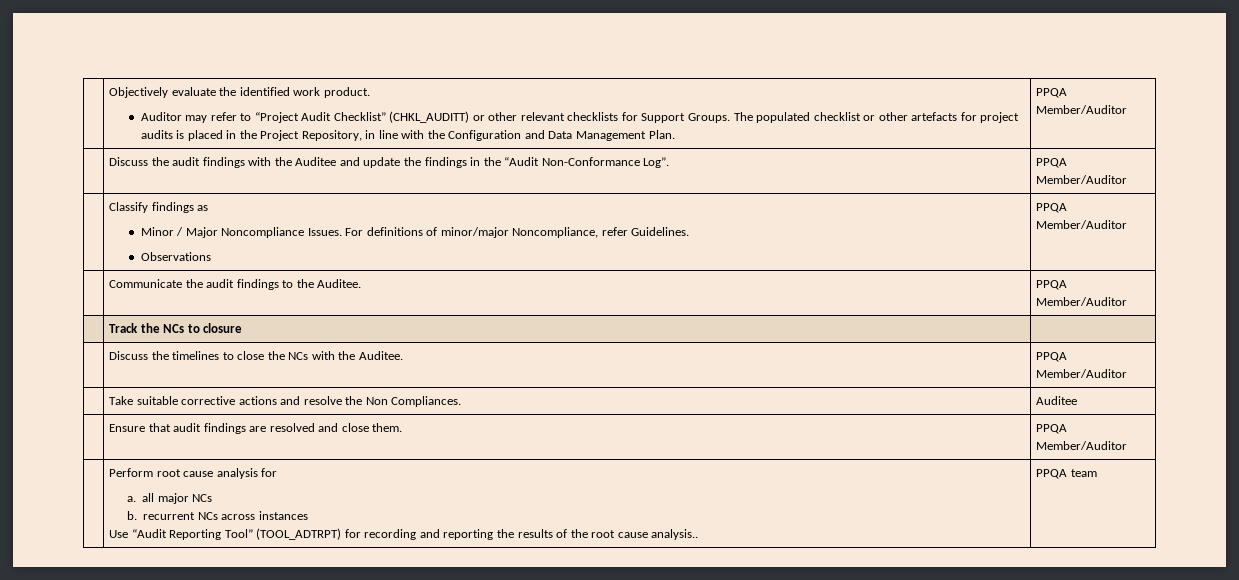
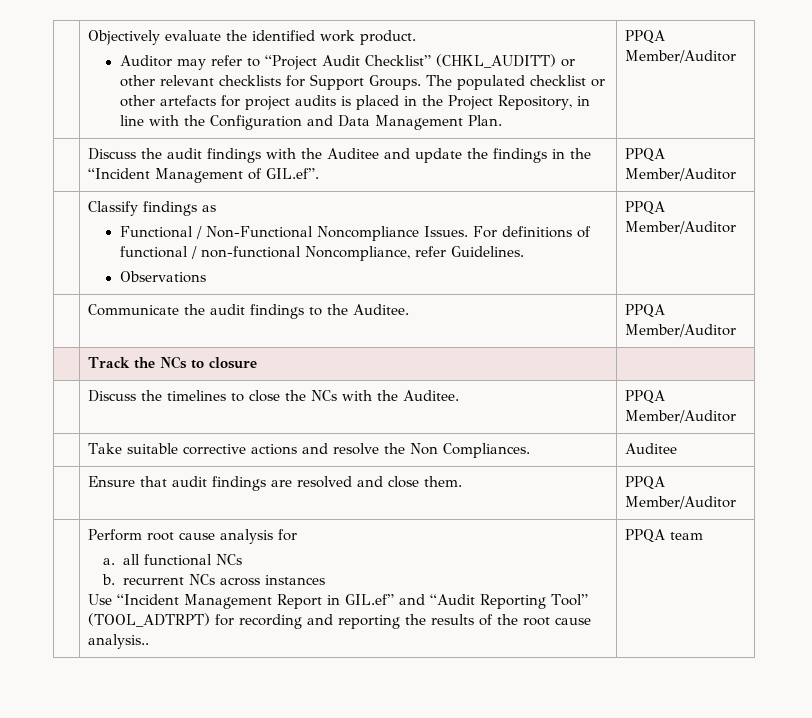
[504,157,670,168] “Audit Non-Conformance Log”. -> [88,168,320,183] “Incident Management of GIL.ef”.
[140,227,218,238] Minor / Major -> [119,226,313,239] Functional / Non-Functional
[440,227,509,238] minor/major -> [119,246,301,259] functional / non-functional
[157,493,189,504] major -> [143,554,212,566] functional
(129, 534) none -> [117,594,426,609] “Incident Management Report in GIL.ef” and

